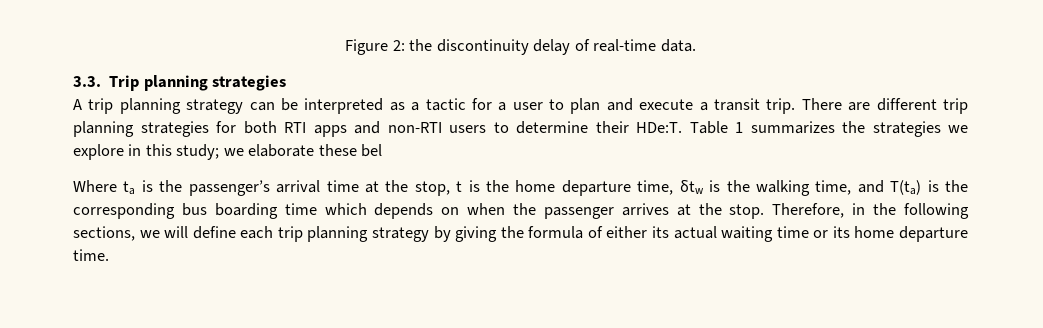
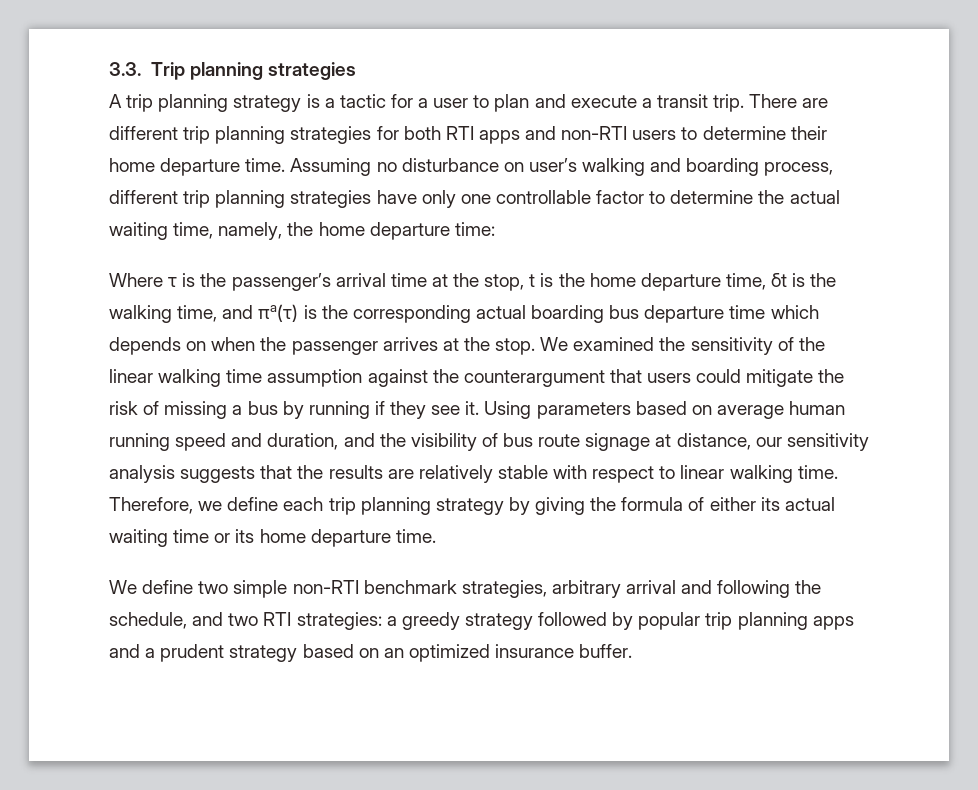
[345,39,696,55] Figure 2: the discontinuity delay of real-time data. // -> (109, 69) none
[249,98,405,114] can be interpreted as -> [306,94,320,108] is
[636,121,968,137] [73,144,383,160] HDe:T. Table 1 summarizes the strategies we explore in this study; we elaborate these bel -> [109,158,834,176] [109,190,840,208] [109,222,495,240] home departure time. Assuming no disturbance on user’s walking and boarding process, different trip planning strategies have only one controllable factor to determine the actual waiting time, namely, the home departure time:
[123,181,136,195] ta -> [168,277,178,287] τ
[679,180,703,194] δtw -> [771,273,788,287] δt
[890,180,922,195] T(ta) -> [258,304,299,322] πa(τ)
[181,203,278,219] bus boarding -> [475,305,725,323] actual boarding bus departure
[772,203,969,219] [73,226,189,241] Therefore, in the following sections, we will -> [540,337,825,355] [109,369,845,387] [109,401,846,419] [109,433,869,451] [109,465,838,483] [109,497,223,514] We examined the sensitivity of the linear walking time assumption against the counterargument that users could mitigate the risk of missing a bus by running if they see it. Using parameters based on average human running speed and duration, and the visibility of bus route signage at distance, our sensitivity analysis suggests that the results are relatively stable with respect to linear walking time. Therefore, we
(109, 255) none -> [109,580,822,598] [109,612,854,630] [109,644,633,662] // We define two simple non-RTI benchmark strategies, arbitrary arrival and following the schedule, and two RTI strategies: a greedy strategy followed by popular trip planning apps and a prudent strategy based on an optimized insurance buffer.

